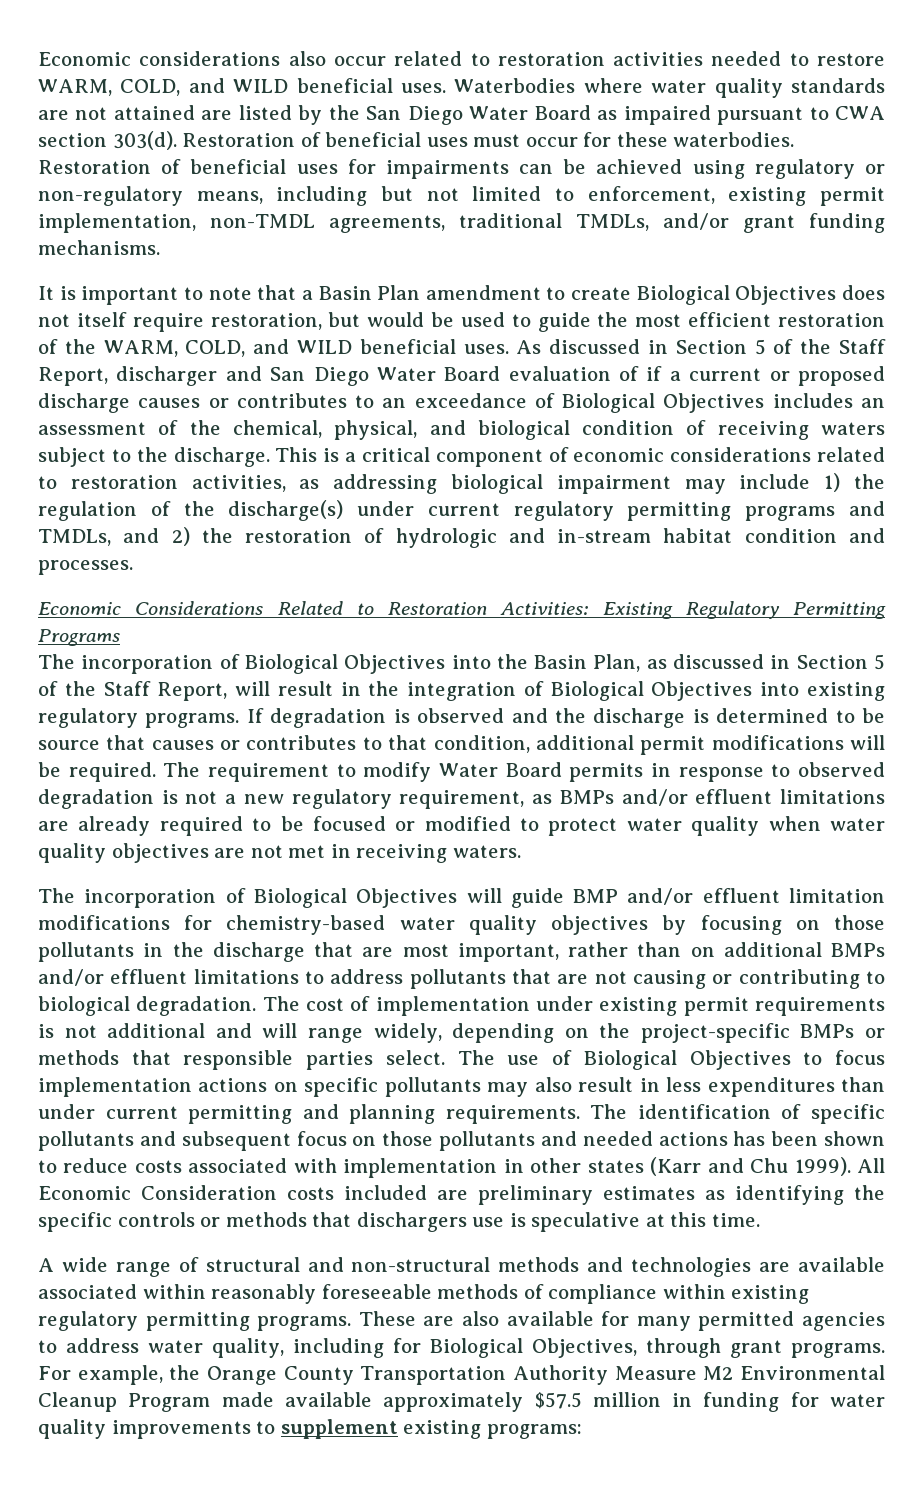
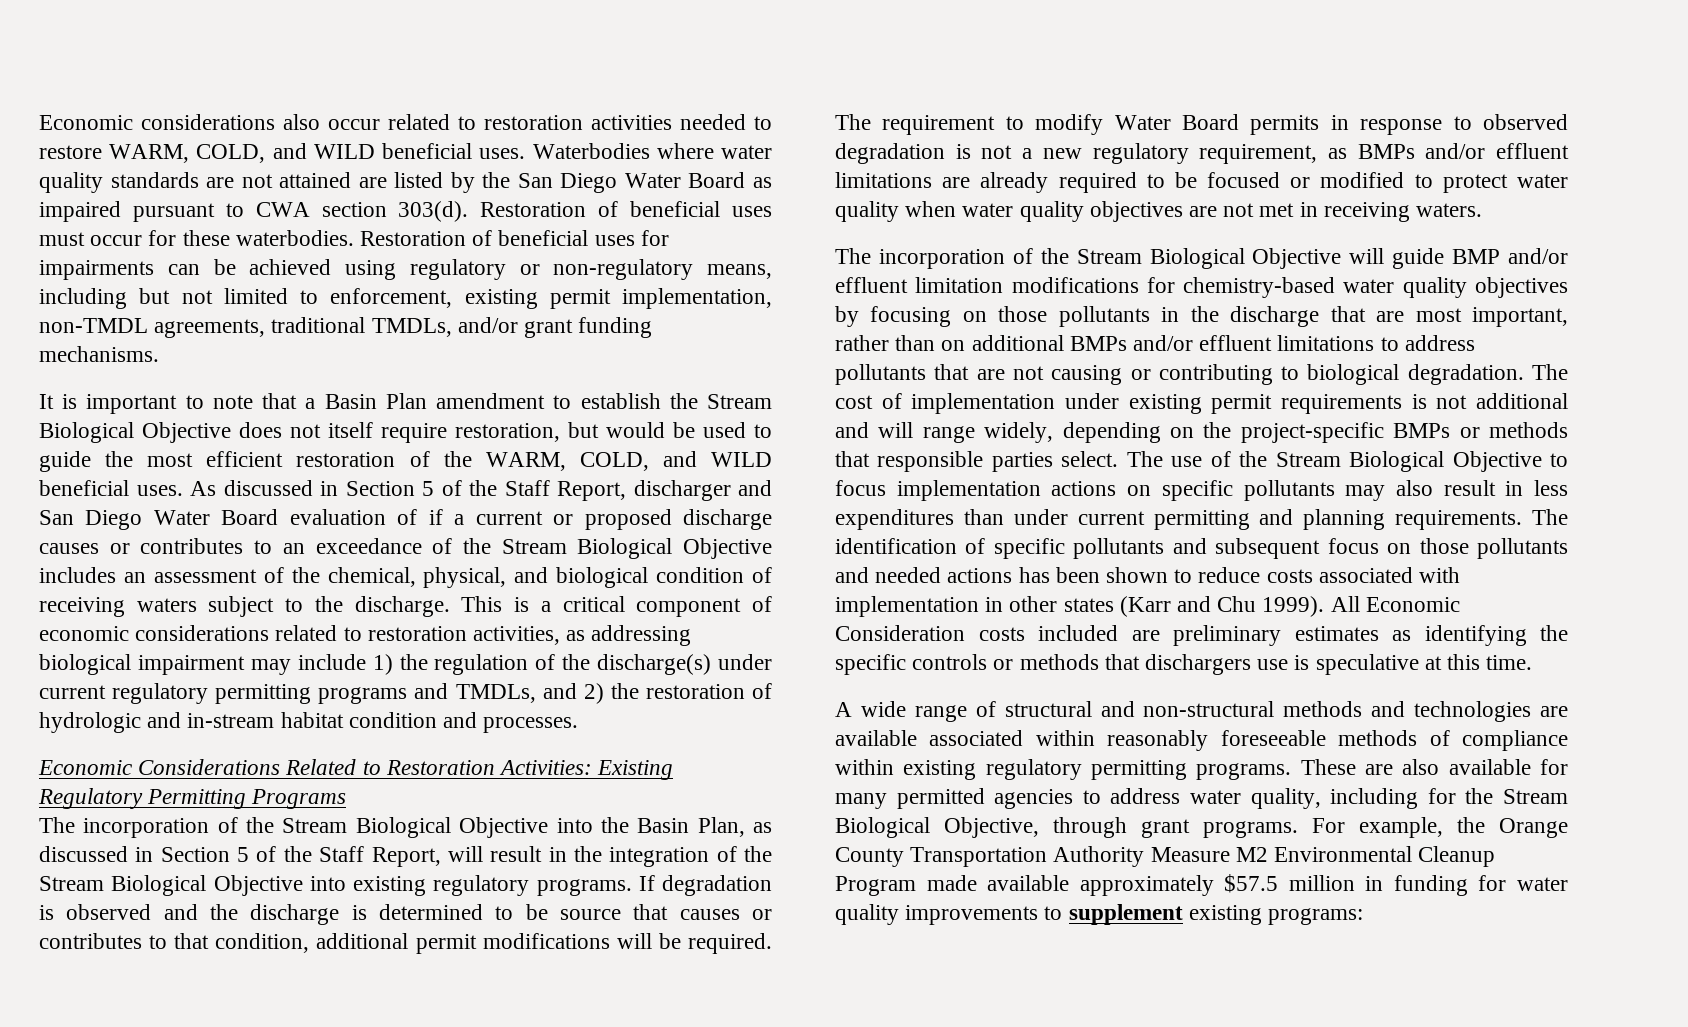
[571,285,837,305] create Biological Objectives -> [580,393,773,409] [39,422,231,443] establish the Stream Biological Objective
[562,393,765,413] Biological Objectives -> [462,538,772,559] the Stream Biological Objective
[244,654,446,674] Biological Objectives -> [246,817,549,838] the Stream Biological Objective
[550,681,753,701] Biological Objectives -> [744,846,772,862] [39,875,303,896] the Stream Biological Objective
[253,888,458,908] Biological Objectives -> [1040,248,1342,269] the Stream Biological Objective
[583,1050,791,1070] Biological Objectives -> [1239,451,1542,472] the Stream Biological Objective
[430,1338,637,1358] Biological Objectives, -> [1465,788,1568,804] [835,817,1039,838] the Stream Biological Objective,

